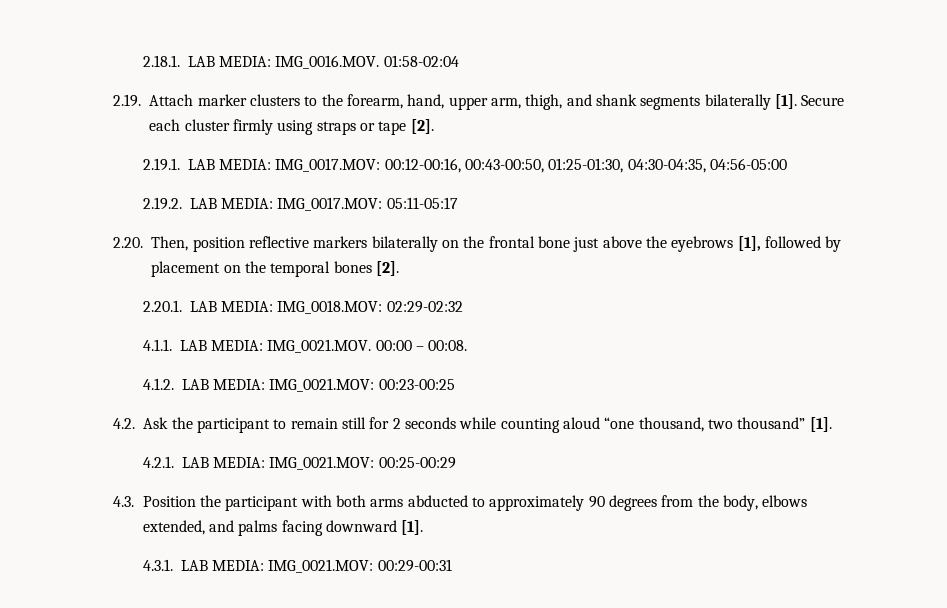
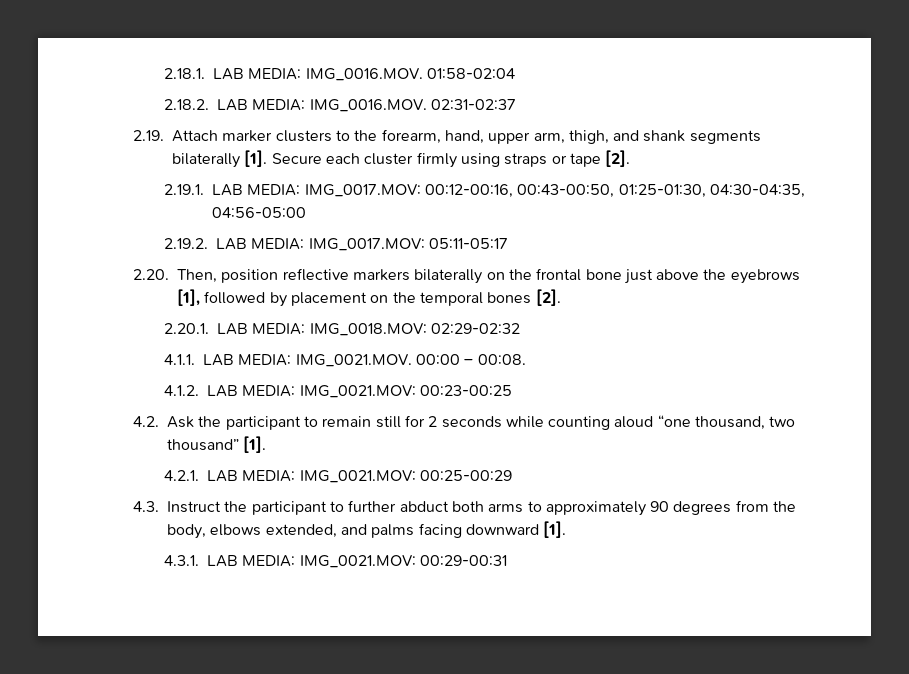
(459, 61) none -> [163,99,516,112] // 2.18.2. LAB MEDIA: IMG_0016.MOV. 02:31-02:37
[142,495,332,511] Position the participant with -> [166,500,449,515] Instruct the participant to further abduct
[407,495,468,507] abducted -> (524, 508) none

